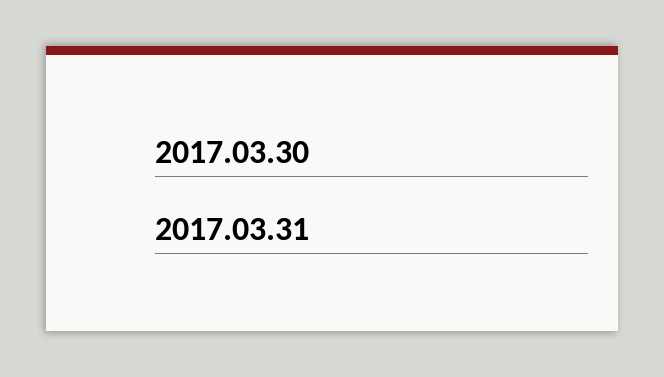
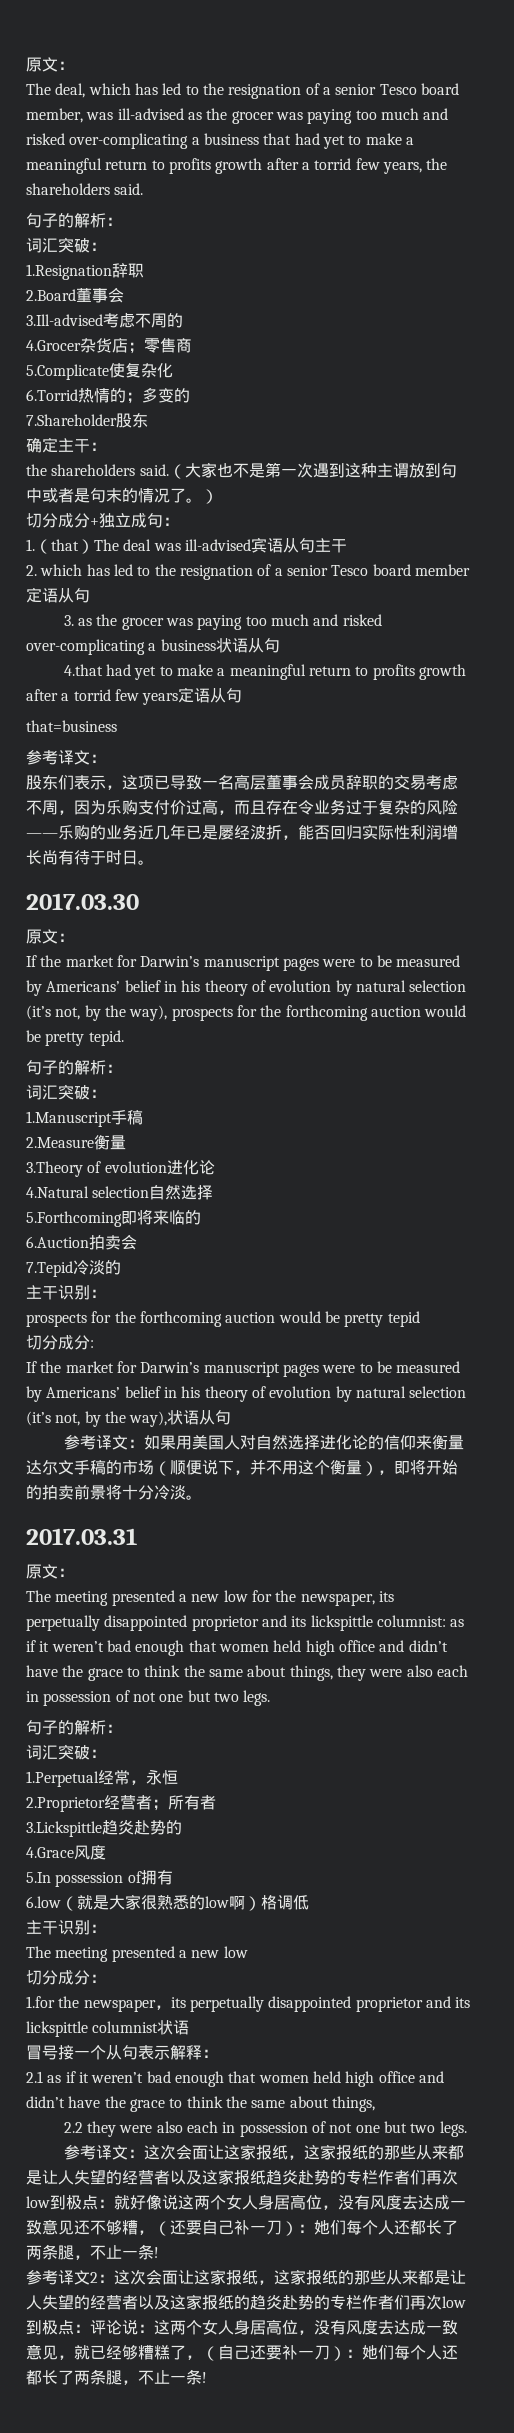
[155,141,309,163] [155,218,309,240] 2017.03.30 // 2017.03.31 -> [26,57,74,72] [26,83,459,99] [26,108,449,124] [26,133,414,149] [26,158,448,174] [26,183,144,195] [26,213,122,228] [26,237,106,253] [26,263,144,280] [26,287,124,303] [26,312,183,328] [26,337,192,354] [26,363,173,380] [26,387,190,404] [26,413,148,428] [26,437,106,453] [26,462,457,479] [26,488,218,504] [26,513,179,528] [26,537,347,554] [26,564,470,580] [26,587,90,603] [63,614,382,630] [26,638,280,655] [63,664,466,680] [26,687,243,705] [26,720,117,732] [26,750,106,765] [26,774,458,790] [26,799,458,815] [26,824,458,840] [26,850,154,865] [26,893,139,910] [26,929,74,944] [26,955,461,971] [26,980,467,996] [26,1005,467,1021] [26,1030,124,1046] [26,1060,122,1075] [26,1084,106,1100] [26,1110,143,1127] [26,1135,126,1150] [26,1160,215,1177] [26,1185,214,1200] [26,1209,201,1227] [26,1234,137,1250] [26,1260,121,1277] [26,1285,106,1300] [26,1311,420,1327] [26,1335,94,1350] [26,1361,461,1377] [26,1386,467,1402] [26,1410,232,1427] [63,1435,464,1450] [26,1459,458,1476] [26,1484,202,1500] [26,1528,137,1545] [26,1564,74,1579] [26,1590,394,1606] [26,1615,465,1631] [26,1640,448,1656] [26,1665,468,1681] [26,1690,271,1706] [26,1720,122,1735] [26,1744,106,1760] [26,1769,178,1787] [26,1795,216,1812] [26,1819,182,1837] [26,1845,106,1860] [26,1870,173,1887] [26,1894,309,1911] [26,1920,106,1935] [26,1946,248,1962] [26,1970,106,1985] [26,1996,471,2012] [26,2020,190,2037] [26,2045,218,2060] [26,2071,444,2087] [26,2096,375,2112] [63,2121,467,2137] [63,2144,464,2160] [26,2169,458,2185] [26,2194,466,2210] [26,2219,458,2236] [26,2244,159,2260] [26,2269,466,2285] [26,2294,466,2310] [26,2319,458,2335] [26,2344,458,2361] [26,2369,207,2385] 原文： // The deal, which has led to the resignation of a senior Tesco board member, was ill-advised as the grocer was paying too much and risked over-complicating a business that had yet to make a meaningful return to profits growth after a torrid few years, the shareholders said. // 句子的解析： // 词汇突破： // 1.Resignation辞职 // 2.Board董事会 // 3.Ill-advised考虑不周的 // 4.Grocer杂货店；零售商 // 5.Complicate使复杂化 // 6.Torrid热情的；多变的 // 7.Shareholder股东 // 确定主干： // the shareholders said.（大家也不是第一次遇到这种主谓放到句中或者是句末的情况了。） // 切分成分+独立成句： // 1.（that）The deal was ill-advised宾语从句主干 // 2. which has led to the resignation of a senior Tesco board member定语从句 // 3. as the grocer was paying too much and risked over-complicating a business状语从句 // 4.that had yet to make a meaningful return to profits growth after a torrid few years定语从句 // that=business // 参考译文： // 股东们表示，这项已导致一名高层董事会成员辞职的交易考虑不周，因为乐购支付价过高，而且存在令业务过于复杂的风险――乐购的业务近几年已是屡经波折，能否回归实际性利润增长尚有待于时日。 // 2017.03.30 // 原文： // If the market for Darwin’s manuscript pages were to be measured by Americans’ belief in his theory of evolution by natural selection (it’s not, by the way), prospects for the forthcoming auction would be pretty tepid. // 句子的解析： // 词汇突破： // 1.Manuscript手稿 // 2.Measure衡量 // 3.Theory of evolution进化论 // 4.Natural selection自然选择 // 5.Forthcoming即将来临的 // 6.Auction拍卖会 // 7.Tepid冷淡的 // 主干识别： // prospects for the forthcoming auction would be pretty tepid // 切分成分: // If the market for Darwin’s manuscript pages were to be measured by Americans’ belief in his theory of evolution by natural selection (it’s not, by the way),状语从句 // 参考译文：如果用美国人对自然选择进化论的信仰来衡量达尔文手稿的市场（顺便说下，并不用这个衡量），即将开始的拍卖前景将十分冷淡。 // 2017.03.31 // 原文： // The meeting presented a new low for the newspaper, its perpetually disappointed proprietor and its lickspittle columnist: as if it weren’t bad enough that women held high office and didn’t have the grace to think the same about things, they were also each in possession of not one but two legs. // 句子的解析： // 词汇突破： // 1.Perpetual经常，永恒 // 2.Proprietor经营者；所有者 // 3.Lickspittle趋炎赴势的 // 4.Grace风度 // 5.In possession of拥有 // 6.low（就是大家很熟悉的low啊）格调低 // 主干识别： // The meeting presented a new low // 切分成分： // 1.for the newspaper，its perpetually disappointed proprietor and its lickspittle columnist状语 // 冒号接一个从句表示解释： // 2.1 as if it weren’t bad enough that women held high office and didn’t have the grace to think the same about things, // 2.2 they were also each in possession of not one but two legs. // 参考译文：这次会面让这家报纸，这家报纸的那些从来都是让人失望的经营者以及这家报纸趋炎赴势的专栏作者们再次low到极点：就好像说这两个女人身居高位，没有风度去达成一致意见还不够糟，（还要自己补一刀）：她们每个人还都长了两条腿，不止一条! // 参考译文2：这次会面让这家报纸，这家报纸的那些从来都是让人失望的经营者以及这家报纸的趋炎赴势的专栏作者们再次low到极点：评论说：这两个女人身居高位，没有风度去达成一致意见，就已经够糟糕了，（自己还要补一刀）：她们每个人还都长了两条腿，不止一条!

